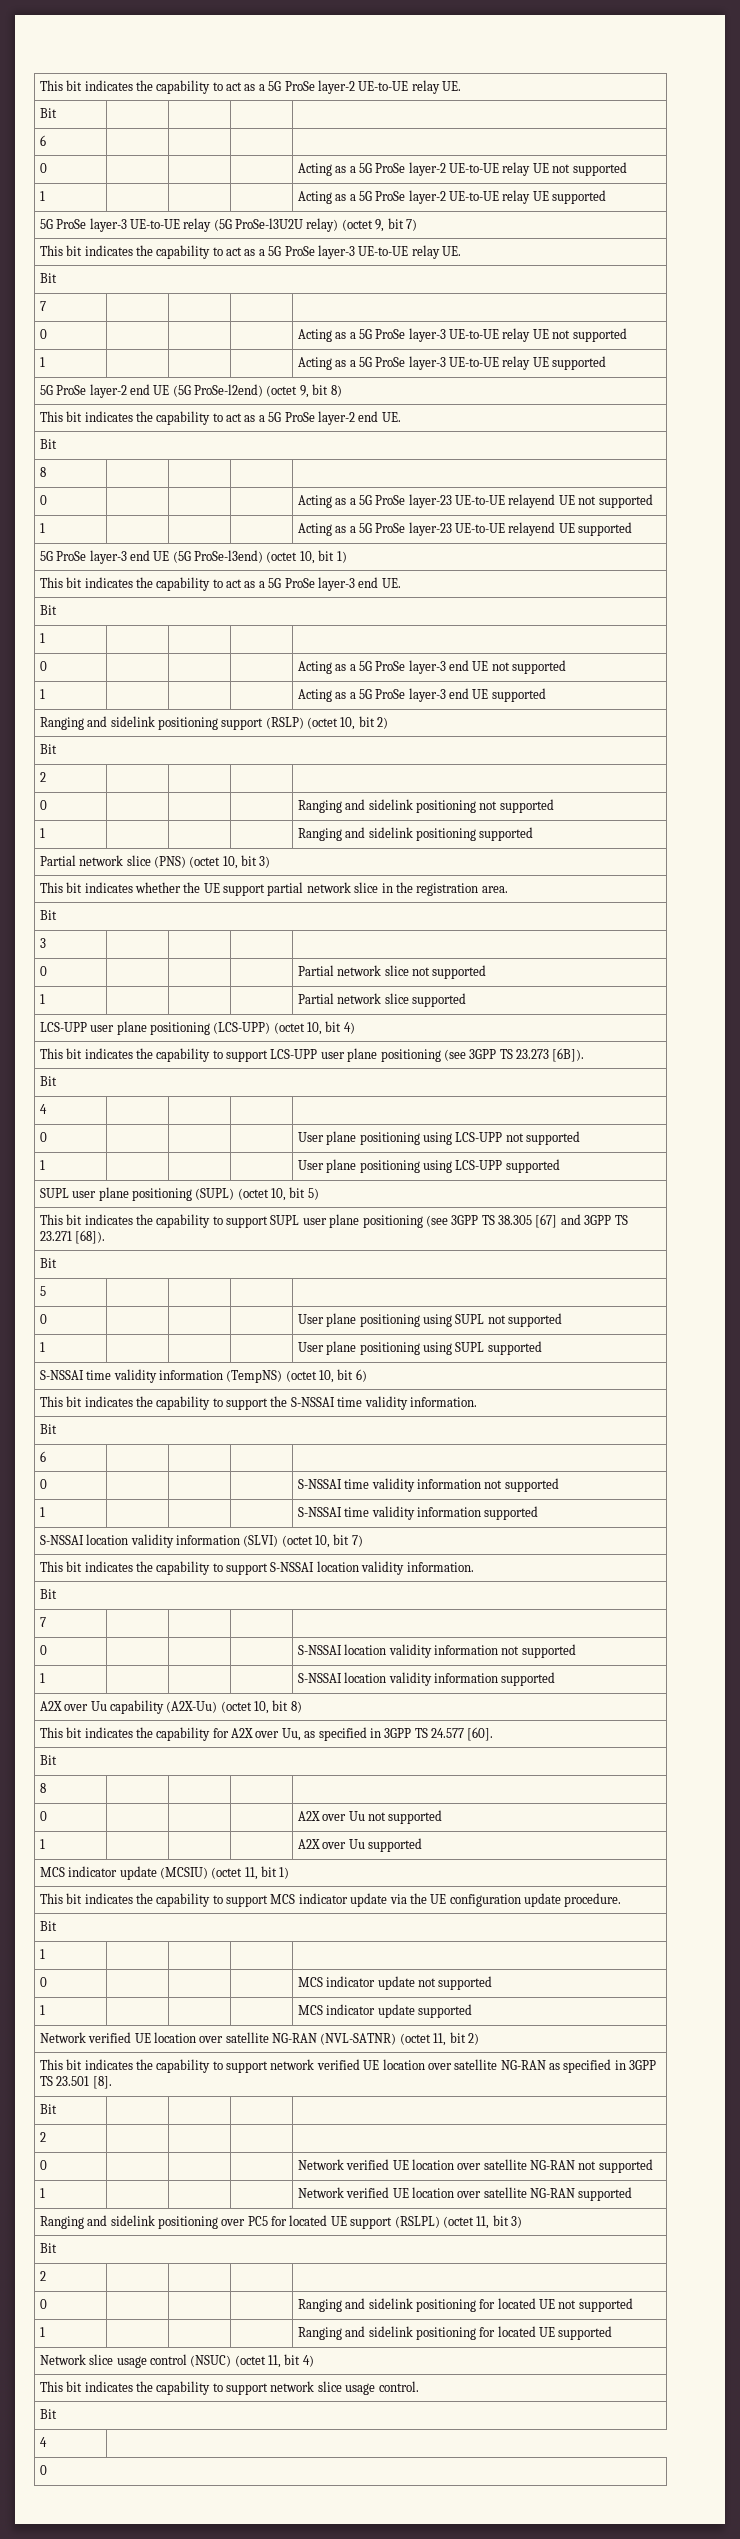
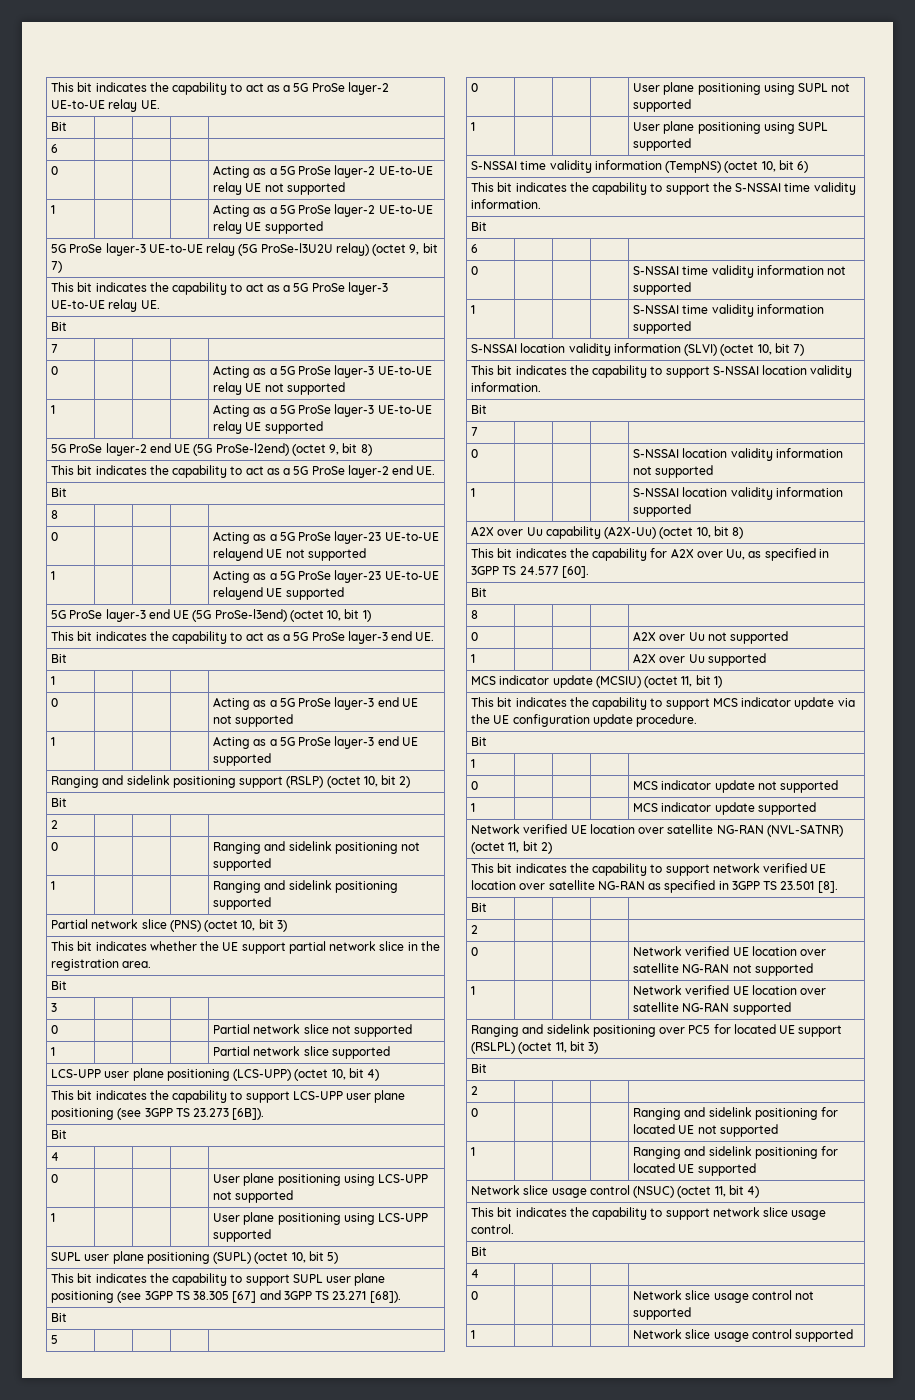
[39,2465,47,2475] // 0 -> [471,1291,479,1300] [633,1290,815,1303] [633,1307,692,1320] [471,1330,476,1339] [633,1329,854,1342] | | | | // 0 | | | | Network slice usage control not supported // 1 | | | | Network slice usage control supported

